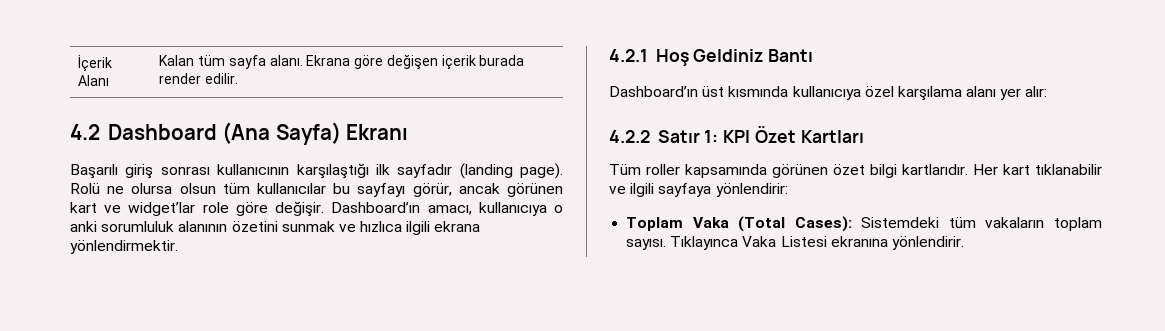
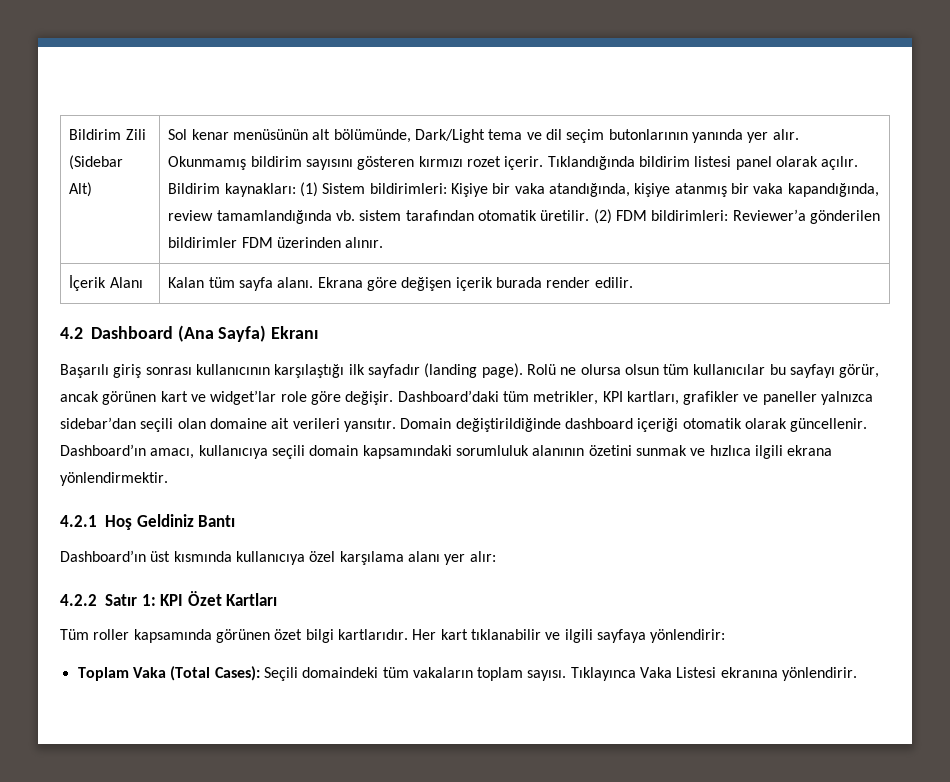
(78, 63) none -> [69,129,146,140] [69,155,124,170] [69,182,93,197] [168,129,799,143] [168,156,859,170] [168,182,879,197] [168,209,880,224] [168,237,384,248] Bildirim Zili (Sidebar Alt) | Sol kenar menüsünün alt bölümünde, Dark/Light tema ve dil seçim butonlarının yanında yer alır. Okunmamış bildirim sayısını gösteren kırmızı rozet içerir. Tıklandığında bildirim listesi panel olarak açılır. Bildirim kaynakları: (1) Sistem bildirimleri: Kişiye bir vaka atandığında, kişiye atanmış bir vaka kapandığında, review tamamlandığında vb. sistem tarafından otomatik üretilir. (2) FDM bildirimleri: Reviewer’a gönderilen bildirimler FDM üzerinden alınır. //
[331,202,563,216] [70,221,97,232] Dashboard’ın amacı, kullanıcıya o anki -> [397,390,874,405] [60,417,868,432] [60,444,452,459] Dashboard’daki tüm metrikler, KPI kartları, grafikler ve paneller yalnızca sidebar’dan seçili olan domaine ait verileri yansıtır. Domain değiştirildiğinde dashboard içeriği otomatik olarak güncellenir. Dashboard’ın amacı, kullanıcıya seçili domain kapsamındaki
[861,217,940,228] Sistemdeki -> [263,667,379,681] Seçili domaindeki

